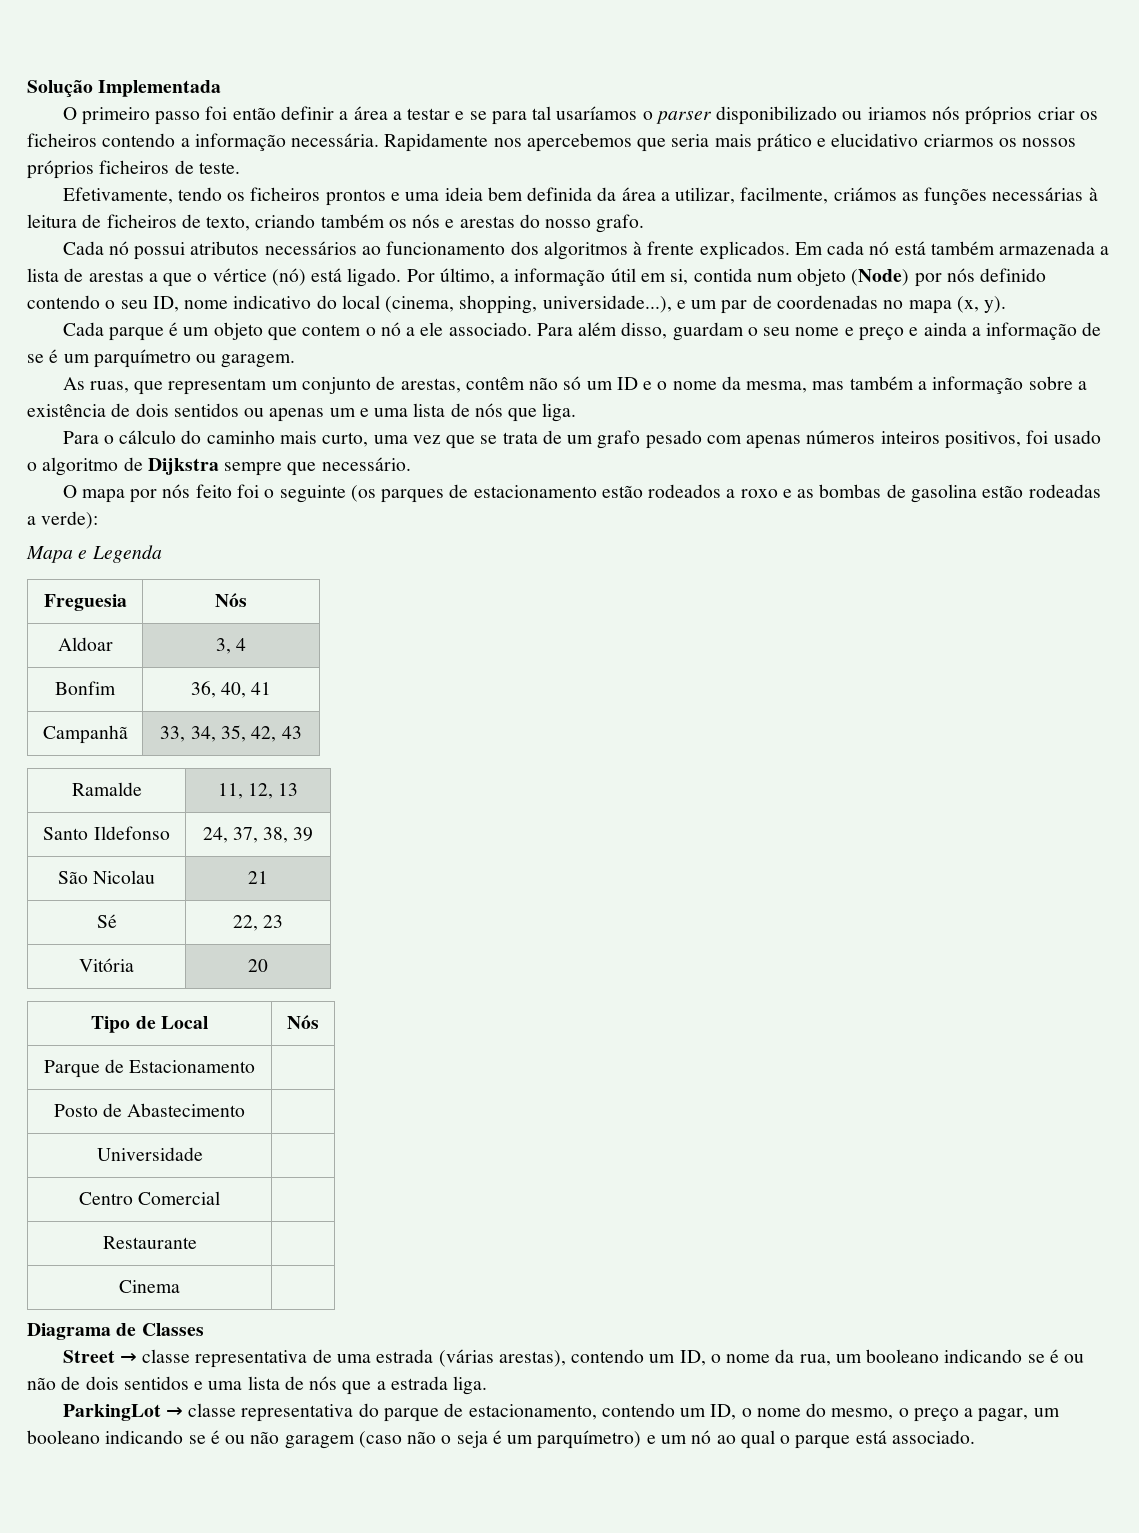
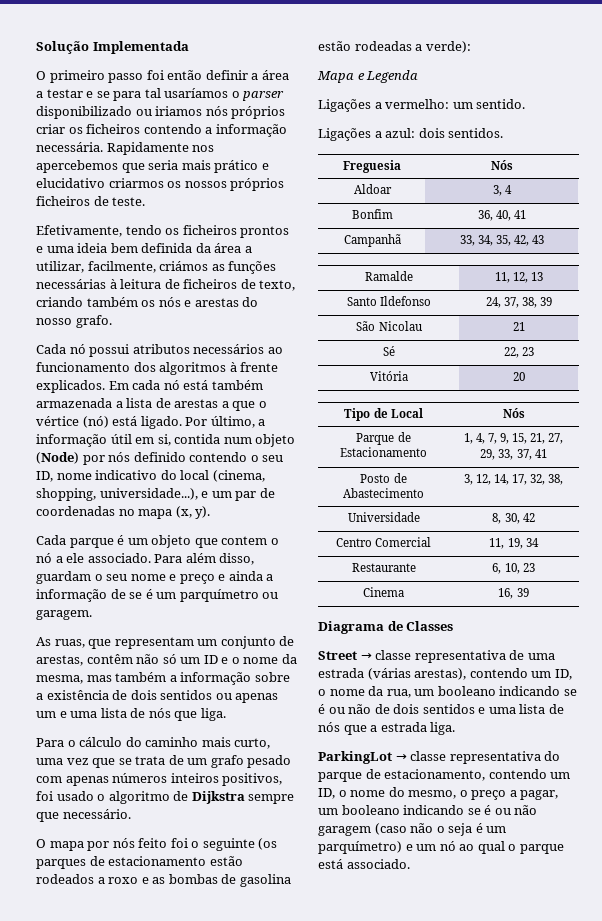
(162, 554) none -> [318,99,526,112] [318,128,504,141] // Ligações a vermelho: um sentido. // Ligações a azul: dois sentidos.
[53,1103,246,1117] [96,1147,203,1161] [78,1191,221,1205] [102,1236,197,1249] // Posto de Abastecimento | // Universidade | // Centro Comercial | // Restaurante | -> [463,433,564,444] [480,449,547,460] [360,473,407,483] [343,488,424,498] [463,474,564,485] [347,512,420,522] [492,513,535,524] [335,537,432,547] [489,538,539,549] [351,563,416,572] [492,563,535,574] 1, 4, 7, 9, 15, 21, 27, 29, 33, 37, 41 // Posto de Abastecimento | 3, 12, 14, 17, 32, 38, // Universidade | 8, 30, 42 // Centro Comercial | 11, 19, 34 // Restaurante | 6, 10, 23
(180, 1286) none -> [498,588,529,599] 16, 39

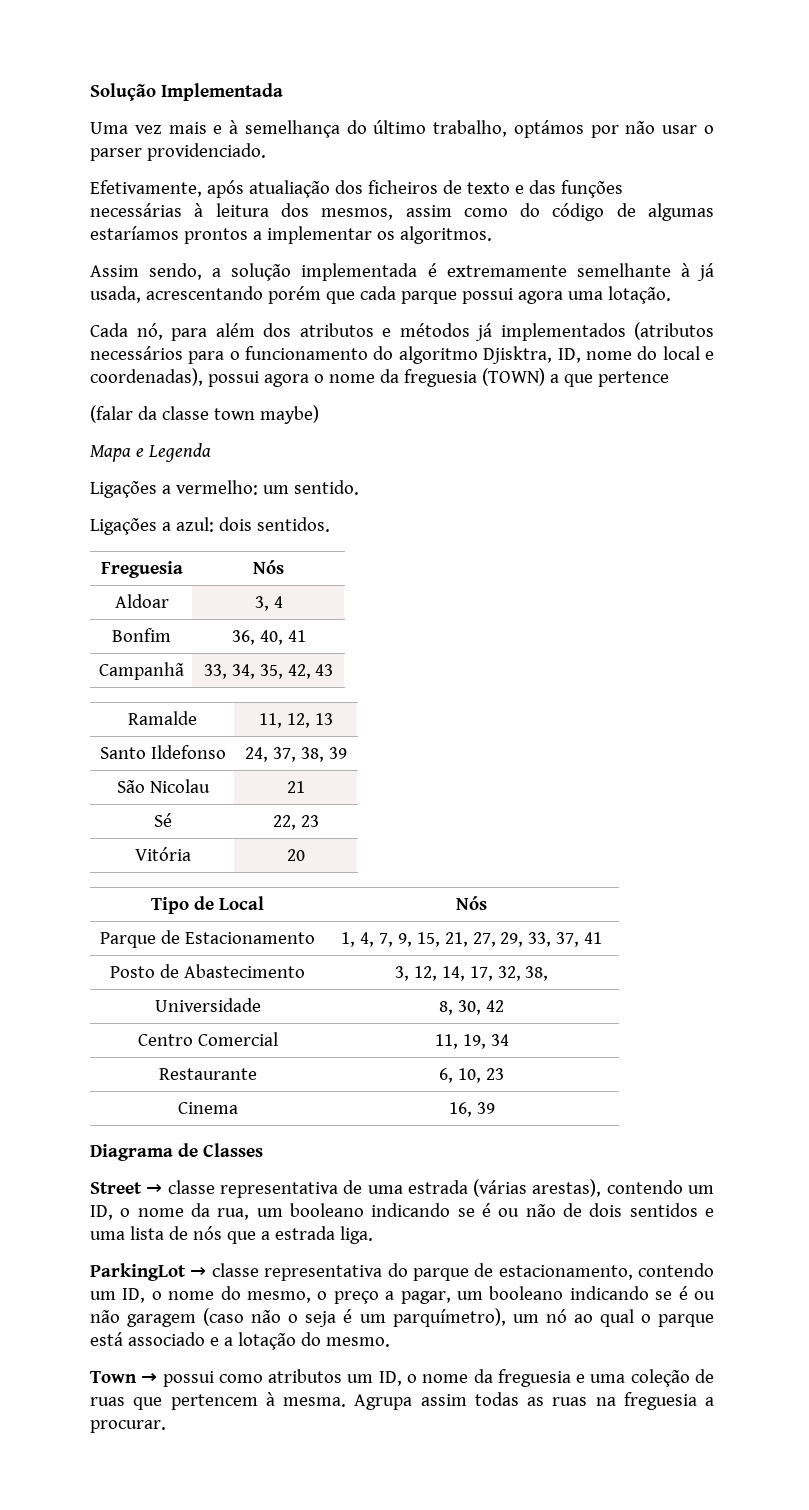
[36,70,289,83] [36,88,285,101] [36,106,286,119] [36,124,287,137] [36,142,215,155] [36,160,269,173] [36,178,285,191] [36,196,146,206] [36,225,290,238] [36,243,252,253] [36,261,277,274] [36,279,296,291] [36,297,259,307] [36,315,112,328] [36,344,283,357] [36,362,279,375] [36,380,263,393] [36,398,267,411] [36,416,266,429] [36,434,296,447] [36,452,284,465] O primeiro passo foi então definir a área a testar e se para tal usaríamos o parser disponibilizado ou iriamos nós próprios criar os ficheiros contendo a informação necessária. Rapidamente nos apercebemos que seria mais prático e elucidativo criarmos os nossos próprios ficheiros de teste. // Efetivamente, tendo os ficheiros prontos e uma ideia bem definida da área a utilizar, facilmente, criámos as funções necessárias à leitura de ficheiros de texto, criando também os nós e arestas do nosso grafo. // Cada nó possui atributos necessários ao funcionamento dos algoritmos à frente explicados. Em cada nó está também armazenada a lista de arestas a que o vértice (nó) está ligado. Por último, a informação útil em si, contida num objeto (Node) por nós definido contendo o seu -> [90,120,714,138] [90,143,266,161] [90,180,623,198] [90,203,714,221] [90,226,492,244] [90,263,714,281] [90,286,671,304] [90,322,714,341] [90,346,553,364] Uma vez mais e à semelhança do último trabalho, optámos por não usar o parser providenciado. // Efetivamente, após atualiação dos ficheiros de texto e das funções necessárias à leitura dos mesmos, assim como do código de algumas estaríamos prontos a implementar os algoritmos. // Assim sendo, a solução implementada é extremamente semelhante à já usada, acrescentando porém que cada parque possui agora uma lotação. // Cada nó, para além dos atributos e métodos já implementados (atributos necessários para o funcionamento do algoritmo Djisktra,
[95,470,158,480] indicativo -> (632, 355) none
[212,470,265,482] [36,488,275,501] [36,506,211,519] [36,535,279,548] [36,553,255,565] [36,571,274,584] [36,589,279,602] [36,610,92,620] [36,636,295,649] [36,654,297,666] [36,672,290,685] [36,690,279,703] [36,708,226,721] [36,737,271,749] [36,755,292,768] [36,773,283,786] [36,791,295,804] [36,809,131,822] [36,838,278,851] [36,856,243,869] [36,874,291,887] [318,41,471,53] (cinema, shopping, universidade...), e um par de coordenadas no mapa (x, y). // Cada parque é um objeto que contem o nó a ele associado. Para além disso, guardam o seu nome e preço e ainda a informação de se é um parquímetro ou garagem. // As ruas, que representam um conjunto de arestas, contêm não só um ID e o nome da mesma, mas também a informação sobre a existência de dois sentidos ou apenas um e uma lista de nós que liga. // Para o cálculo do caminho mais curto, uma vez que se trata de um grafo pesado com apenas números inteiros positivos, foi usado o algoritmo de Dijkstra sempre que necessário. // O mapa por nós feito foi o seguinte (os parques de estacionamento estão rodeados a roxo e as bombas de gasolina estão rodeadas a verde): -> [705,351,715,360] [90,368,669,387] [90,405,319,424] e coordenadas), possui agora o nome da freguesia (TOWN) a que pertence // (falar da classe town maybe)
[318,841,413,854] parquímetro) e -> [392,1308,506,1327] parquímetro),
[346,859,410,869] associado. -> [127,1332,390,1350] [90,1369,714,1387] [90,1392,714,1410] [90,1420,166,1433] associado e a lotação do mesmo. // Town → possui como atributos um ID, o nome da freguesia e uma coleção de ruas que pertencem à mesma. Agrupa assim todas as ruas na freguesia a procurar.

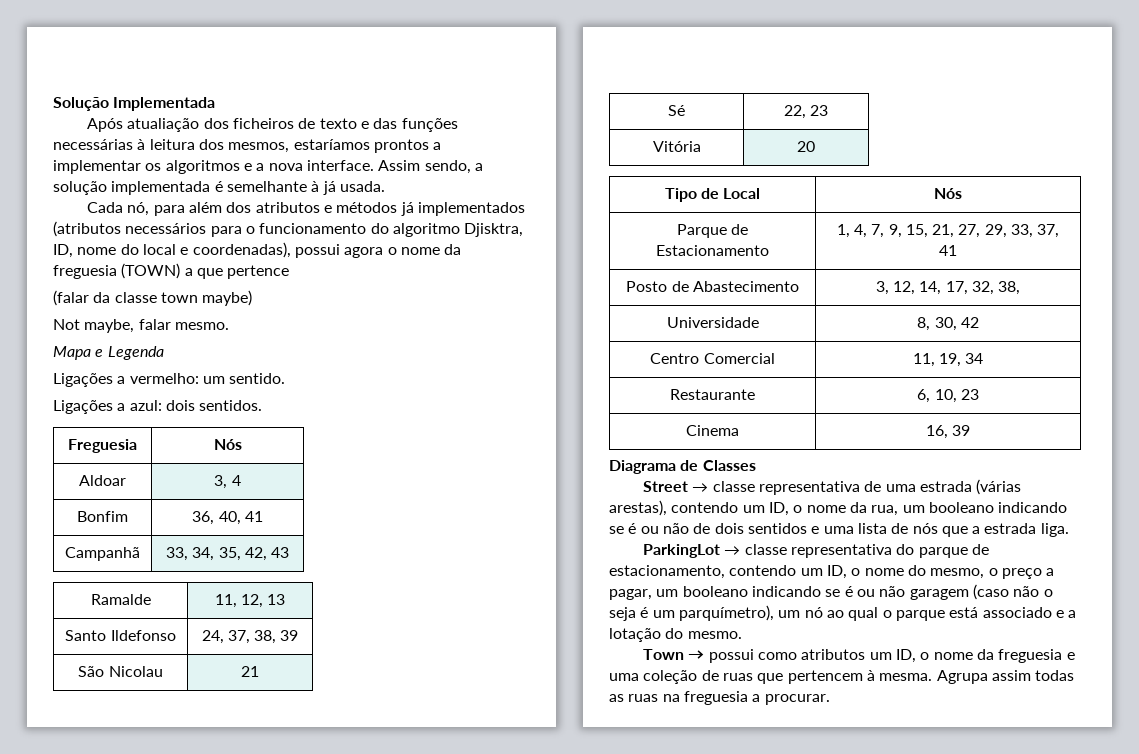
[90,120,714,138] [90,143,266,161] [90,180,244,198] Uma vez mais e à semelhança do último trabalho, optámos por não usar o parser providenciado. // Efetivamente, após -> [87,118,124,132] Após
[405,203,714,221] assim como do código de algumas -> (290, 147) none
[399,226,492,244] algoritmos. // -> [165,160,374,174] algoritmos e a nova interface.
[446,265,567,277] extremamente -> (223, 186) none
[90,286,671,304] usada, acrescentando porém que cada parque possui agora uma lotação. -> [339,181,385,192] usada.
(319, 414) none -> [53,319,229,333] // Not maybe, falar mesmo.

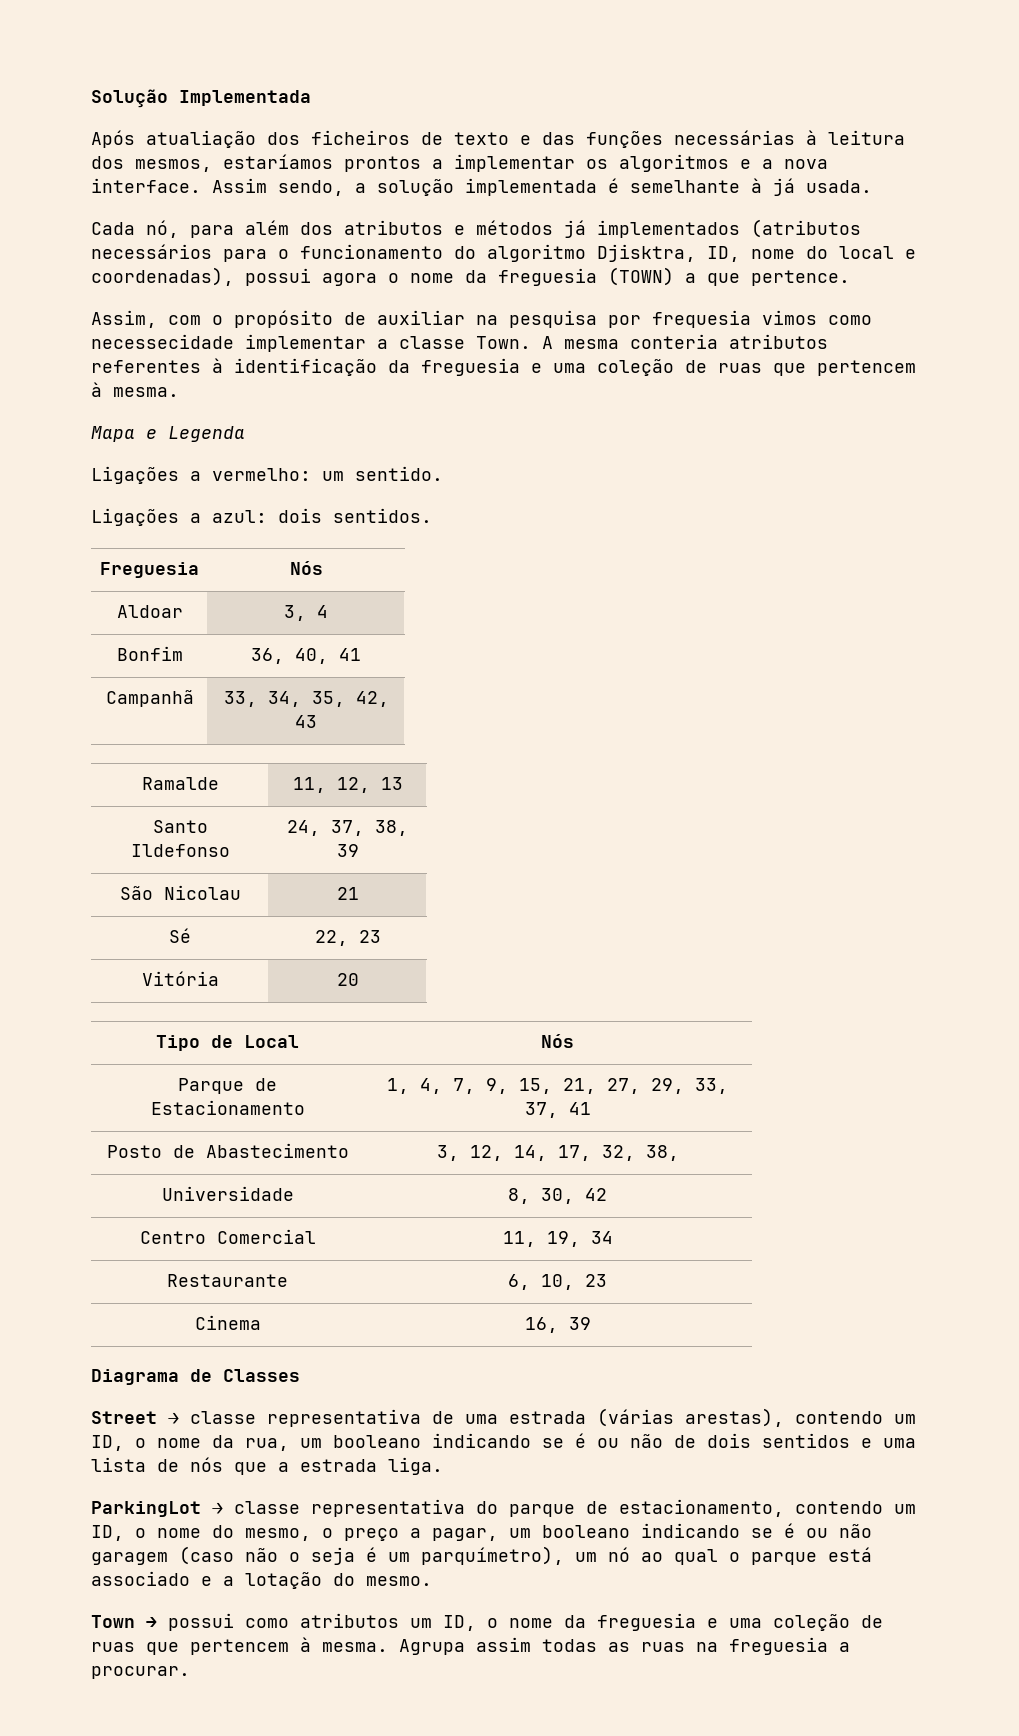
[227,265,290,279] [53,290,253,306] [53,319,229,333] pertence // (falar da classe town maybe) // Not maybe, falar mesmo. -> [751,270,850,286] [91,310,872,328] [91,334,828,352] [91,358,916,376] [91,382,179,397] pertence. // Assim, com o propósito de auxiliar na pesquisa por frequesia vimos como necessecidade implementar a classe Town. A mesma conteria atributos referentes à identificação da freguesia e uma coleção de ruas que pertencem à mesma.

